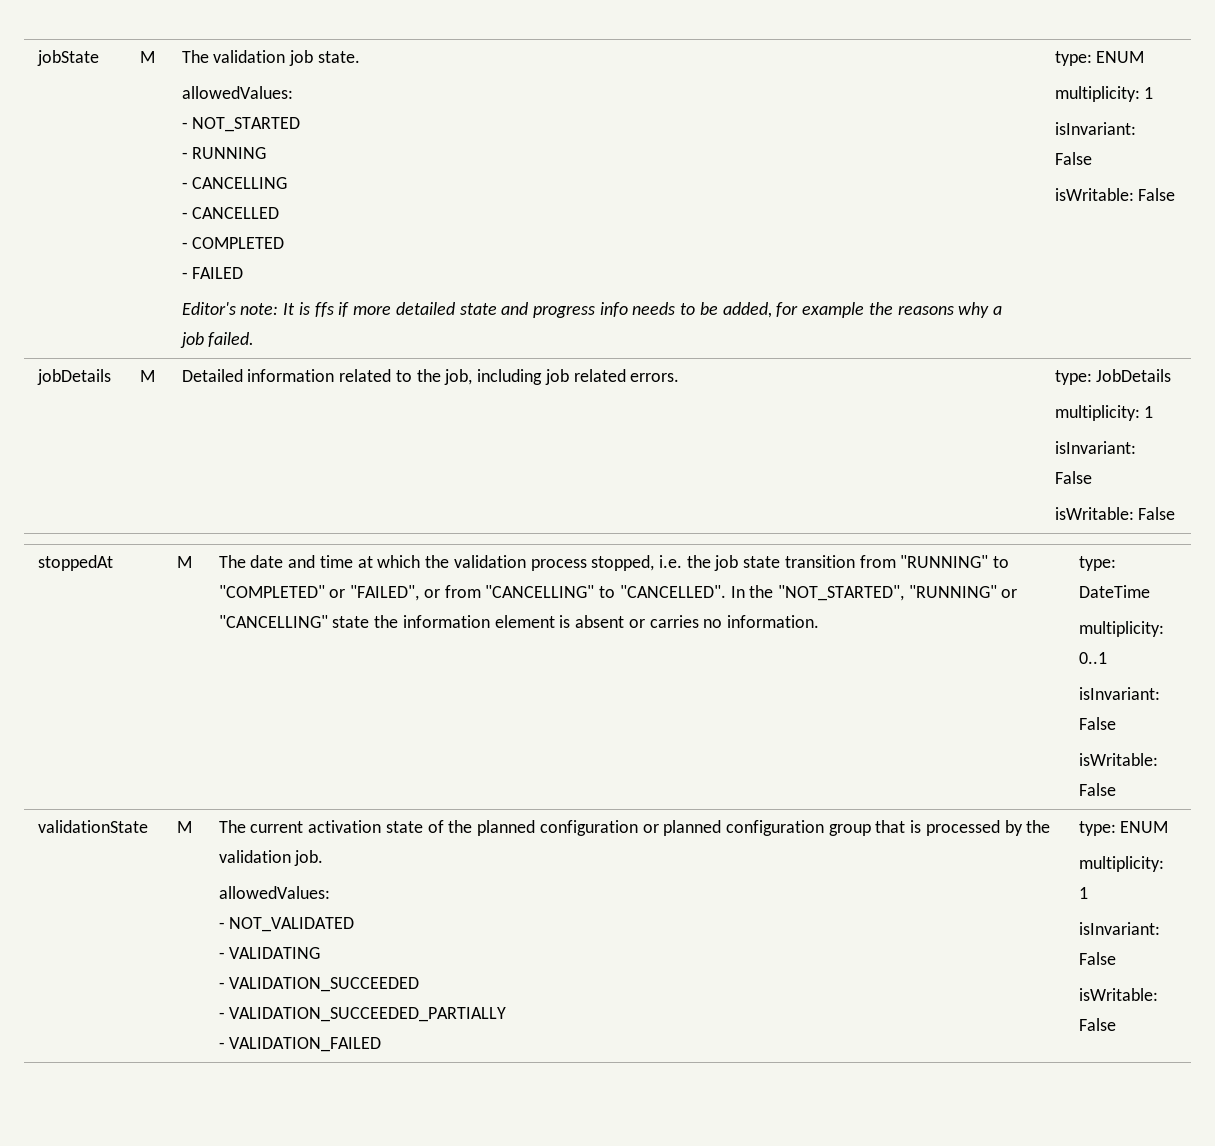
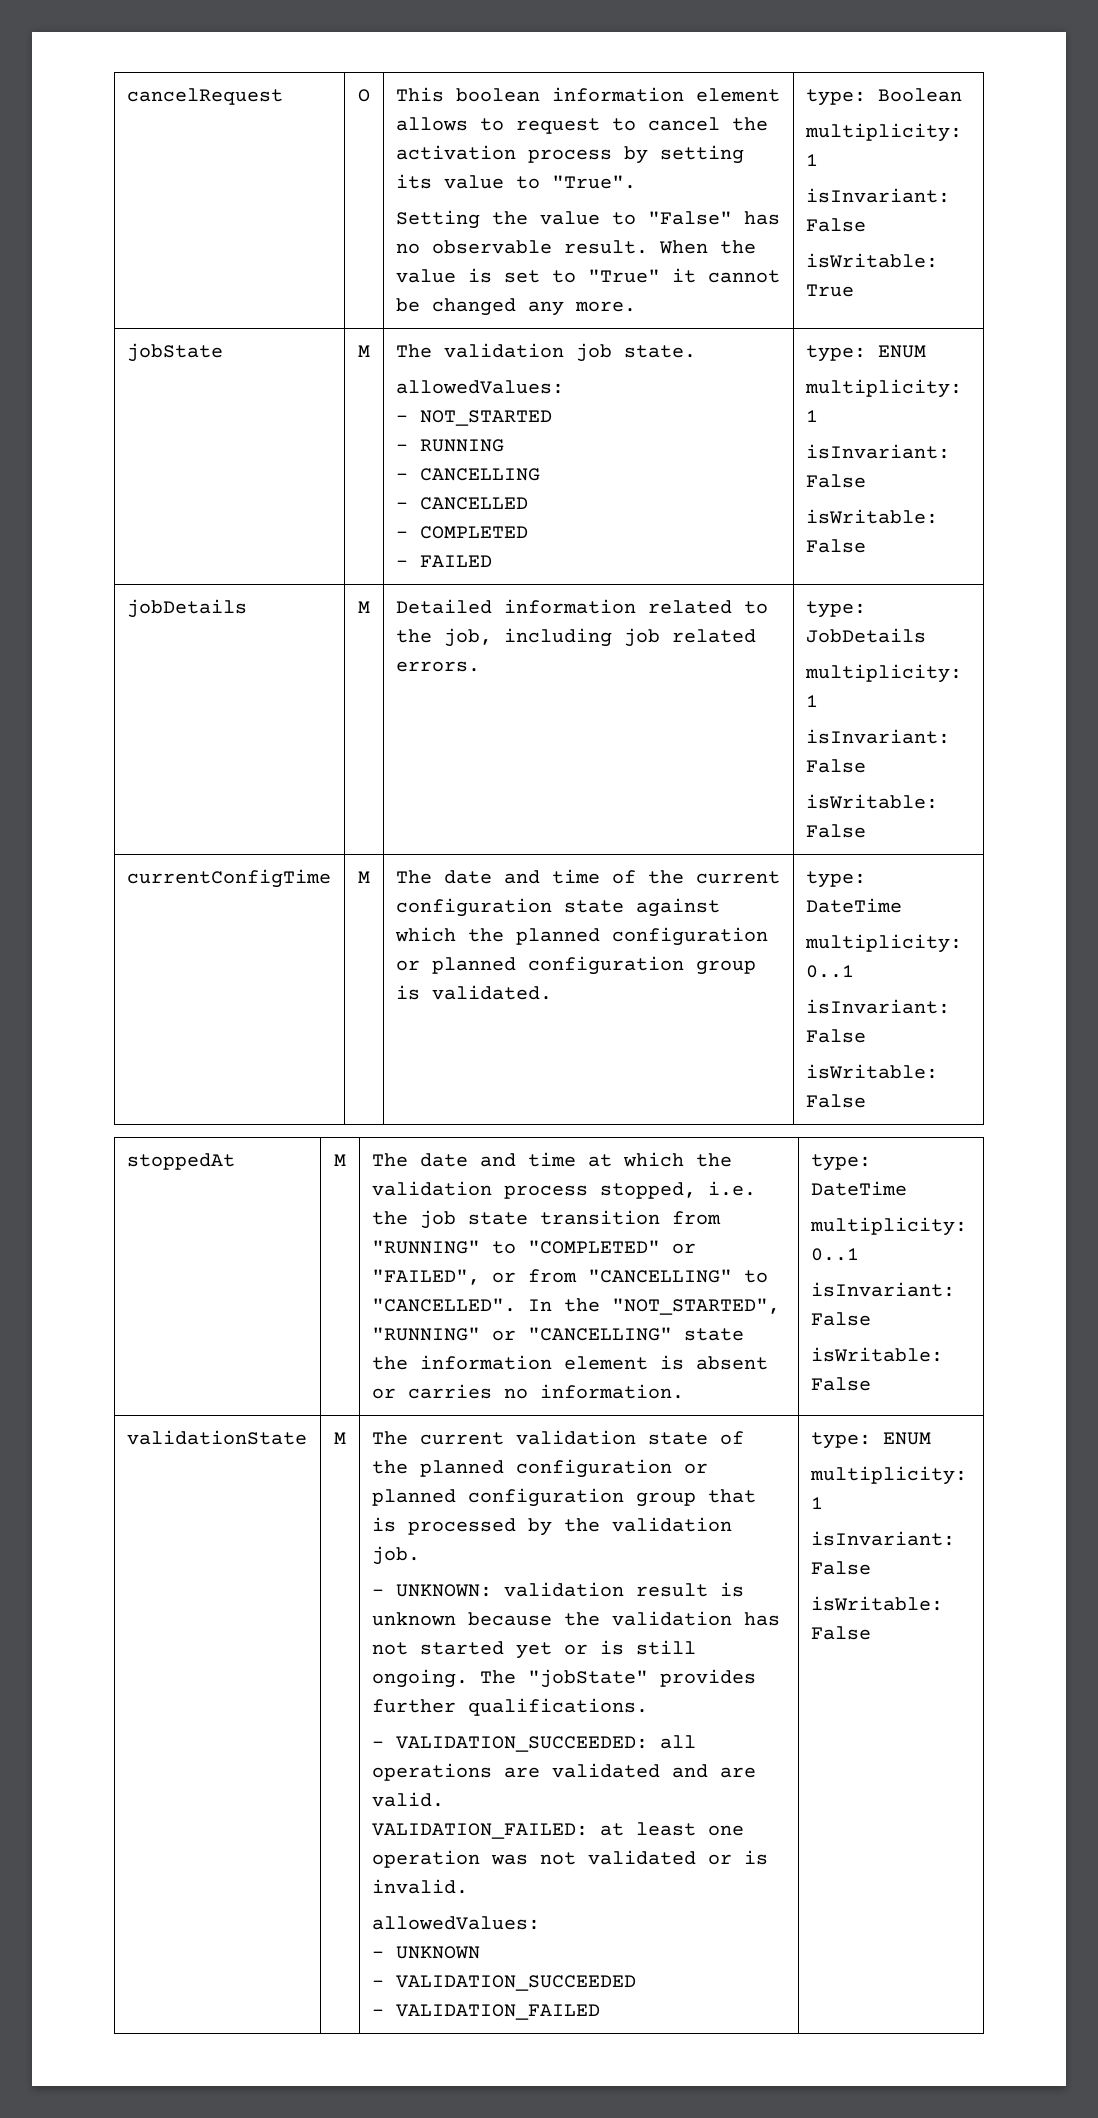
(36, 58) none -> [126,88,283,105] [358,89,370,102] [395,87,780,102] [395,117,768,134] [395,145,744,164] [395,174,636,189] [395,210,780,229] [395,240,756,254] [395,268,780,283] [395,298,636,316] [805,88,962,106] [804,123,962,142] [805,154,818,166] [805,188,950,203] [805,218,866,232] [805,253,938,268] [805,284,854,297] cancelRequest | O | This boolean information element allows to request to cancel the activation process by setting its value to "True". // Setting the value to "False" has no observable result. When the value is set to "True" it cannot be changed any more. | type: Boolean // multiplicity: 1 // isInvariant: False // isWritable: True //
[181,302,1002,318] [179,332,255,348] // Editor's note: It is ffs if more detailed state and progress info needs to be added, for example the reasons why a job failed. -> (492, 561) none
(1176, 513) none -> [126,869,331,888] [358,871,370,883] [395,869,780,884] [395,898,720,917] [394,927,768,946] [395,956,756,975] [395,985,552,1000] [805,871,866,888] [805,898,902,913] [804,934,962,953] [805,965,854,978] [805,999,950,1014] [805,1029,866,1043] [805,1064,938,1079] [805,1094,866,1108] // currentConfigTime | M | The date and time of the current configuration state against which the planned configuration or planned configuration group is validated. | type: DateTime // multiplicity: 0..1 // isInvariant: False // isWritable: False
[308,820,382,833] activation -> [515,1430,636,1445] validation
[218,886,330,899] [218,917,355,932] [218,947,321,959] // allowedValues: // - NOT_VALIDATED // - VALIDATING -> [371,1582,744,1597] [371,1611,780,1626] [371,1640,696,1659] [371,1669,756,1688] [371,1698,648,1716] [371,1735,696,1752] [371,1763,756,1781] [371,1792,444,1807] [371,1822,744,1839] [371,1850,768,1868] [371,1879,468,1894] [371,1916,540,1930] [371,1946,480,1959] // - UNKNOWN: validation result is unknown because the validation has not started yet or is still ongoing. The "jobState" provides further qualifications. // - VALIDATION_SUCCEEDED: all operations are validated and are valid. // VALIDATION_FAILED: at least one operation was not validated or is invalid. // allowedValues: // - UNKNOWN
[218,1007,507,1022] // - VALIDATION_SUCCEEDED_PARTIALLY -> (636, 1983) none

